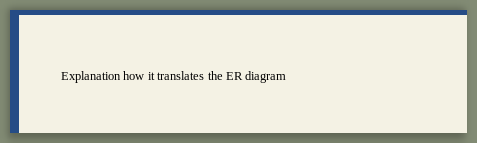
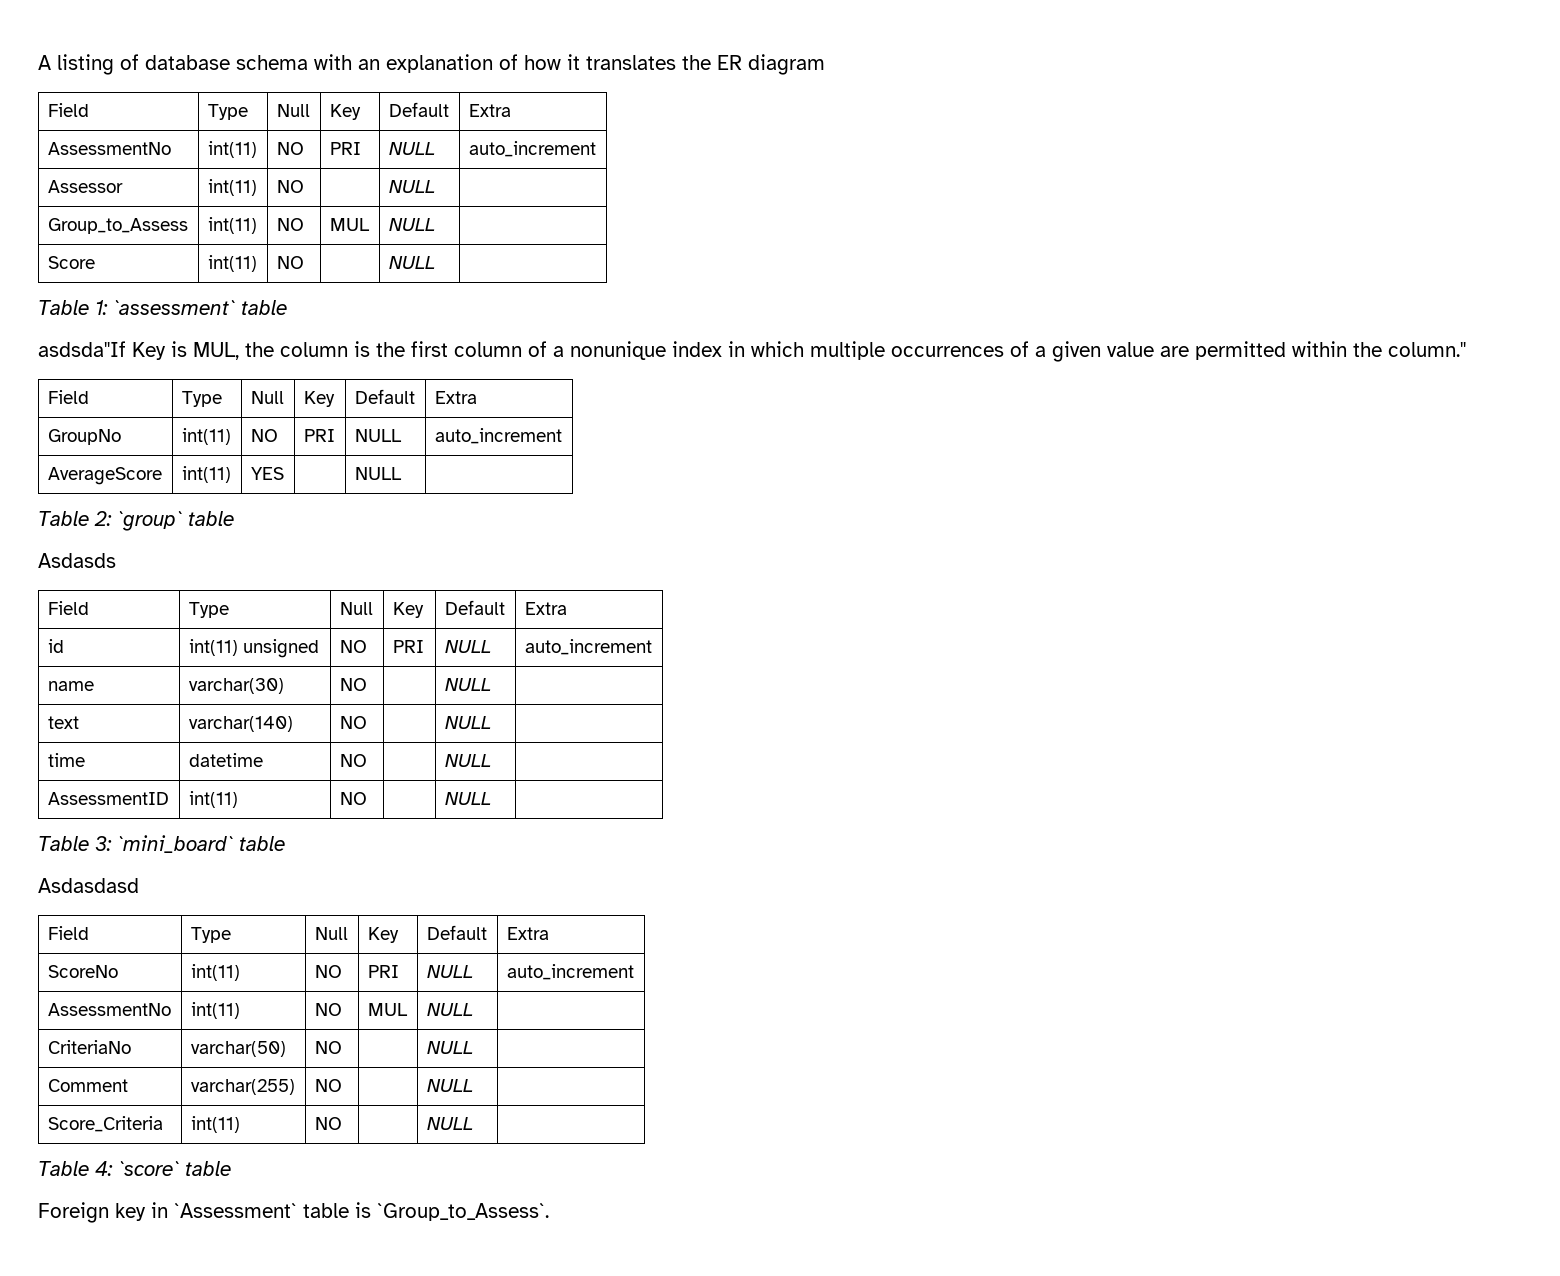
[61,71,121,83] Explanation -> [38,54,518,75] A listing of database schema with an explanation of
(287, 77) none -> [47,103,89,117] [207,104,248,120] [276,104,310,117] [329,104,361,120] [388,102,449,117] [468,104,511,117] [47,142,171,155] [207,141,257,158] [276,142,304,155] [329,142,361,155] [388,142,435,155] [468,141,596,157] [47,180,123,193] [207,179,257,196] [276,180,304,193] [388,180,435,193] [47,218,188,234] [207,217,257,234] [276,218,304,231] [329,218,370,231] [388,218,435,231] [47,256,95,269] [207,255,257,272] [276,256,304,269] [388,256,435,269] [38,300,287,315] [38,341,1466,362] [47,390,89,404] [181,391,222,407] [250,391,284,404] [303,391,335,407] [354,389,415,404] [434,391,477,404] [47,429,121,445] [181,428,231,445] [250,429,278,442] [303,429,335,442] [354,429,402,442] [434,428,562,444] [47,467,162,485] [181,466,231,483] [250,467,284,480] [354,467,402,480] [38,511,234,531] [38,553,116,568] [47,601,89,615] [188,602,229,618] [339,602,373,615] [392,602,424,618] [444,600,505,615] [524,602,567,615] [47,639,64,653] [188,639,319,658] [339,640,367,653] [392,640,424,653] [444,640,491,653] [524,639,652,655] [47,681,94,691] [188,678,284,694] [339,678,367,691] [444,678,491,691] [47,716,79,729] [188,716,293,732] [339,716,367,729] [444,716,491,729] [47,753,85,767] [188,753,263,767] [339,754,367,767] [444,754,491,767] [47,792,169,805] [188,791,238,808] [339,792,367,805] [444,792,491,805] [38,835,285,853] [38,878,139,893] [47,926,89,940] [190,927,231,943] [314,927,348,940] [367,927,399,943] [426,925,487,940] [506,927,549,940] [47,965,118,978] [190,964,240,981] [314,965,342,978] [367,965,399,978] [426,965,473,978] [506,964,634,980] [47,1003,171,1016] [190,1002,240,1019] [314,1003,342,1016] [367,1003,408,1016] [426,1003,473,1016] [47,1040,131,1054] [190,1041,286,1057] [314,1041,342,1054] [426,1041,473,1054] [47,1079,128,1092] [190,1079,295,1095] [314,1079,342,1092] [426,1079,473,1092] [47,1116,163,1132] [190,1116,240,1133] [314,1117,342,1130] [426,1117,473,1130] [38,1161,231,1176] [38,1202,549,1223] // Field | Type | Null | Key | Default | Extra // AssessmentNo | int(11) | NO | PRI | NULL | auto_increment // Assessor | int(11) | NO | | NULL | // Group_to_Assess | int(11) | NO | MUL | NULL | // Score | int(11) | NO | | NULL | // Table 1: `assessment` table // asdsda"If Key is MUL, the column is the first column of a nonunique index in which multiple occurrences of a given value are permitted within the column." // Field | Type | Null | Key | Default | Extra // GroupNo | int(11) | NO | PRI | NULL | auto_increment // AverageScore | int(11) | YES | | NULL | // Table 2: `group` table // Asdasds // Field | Type | Null | Key | Default | Extra // id | int(11) unsigned | NO | PRI | NULL | auto_increment // name | varchar(30) | NO | | NULL | // text | varchar(140) | NO | | NULL | // time | datetime | NO | | NULL | // AssessmentID | int(11) | NO | | NULL | // Table 3: `mini_board` table // Asdasdasd // Field | Type | Null | Key | Default | Extra // ScoreNo | int(11) | NO | PRI | NULL | auto_increment // AssessmentNo | int(11) | NO | MUL | NULL | // CriteriaNo | varchar(50) | NO | | NULL | // Comment | varchar(255) | NO | | NULL | // Score_Criteria | int(11) | NO | | NULL | // Table 4: `score` table // Foreign key in `Assessment` table is `Group_to_Assess`.

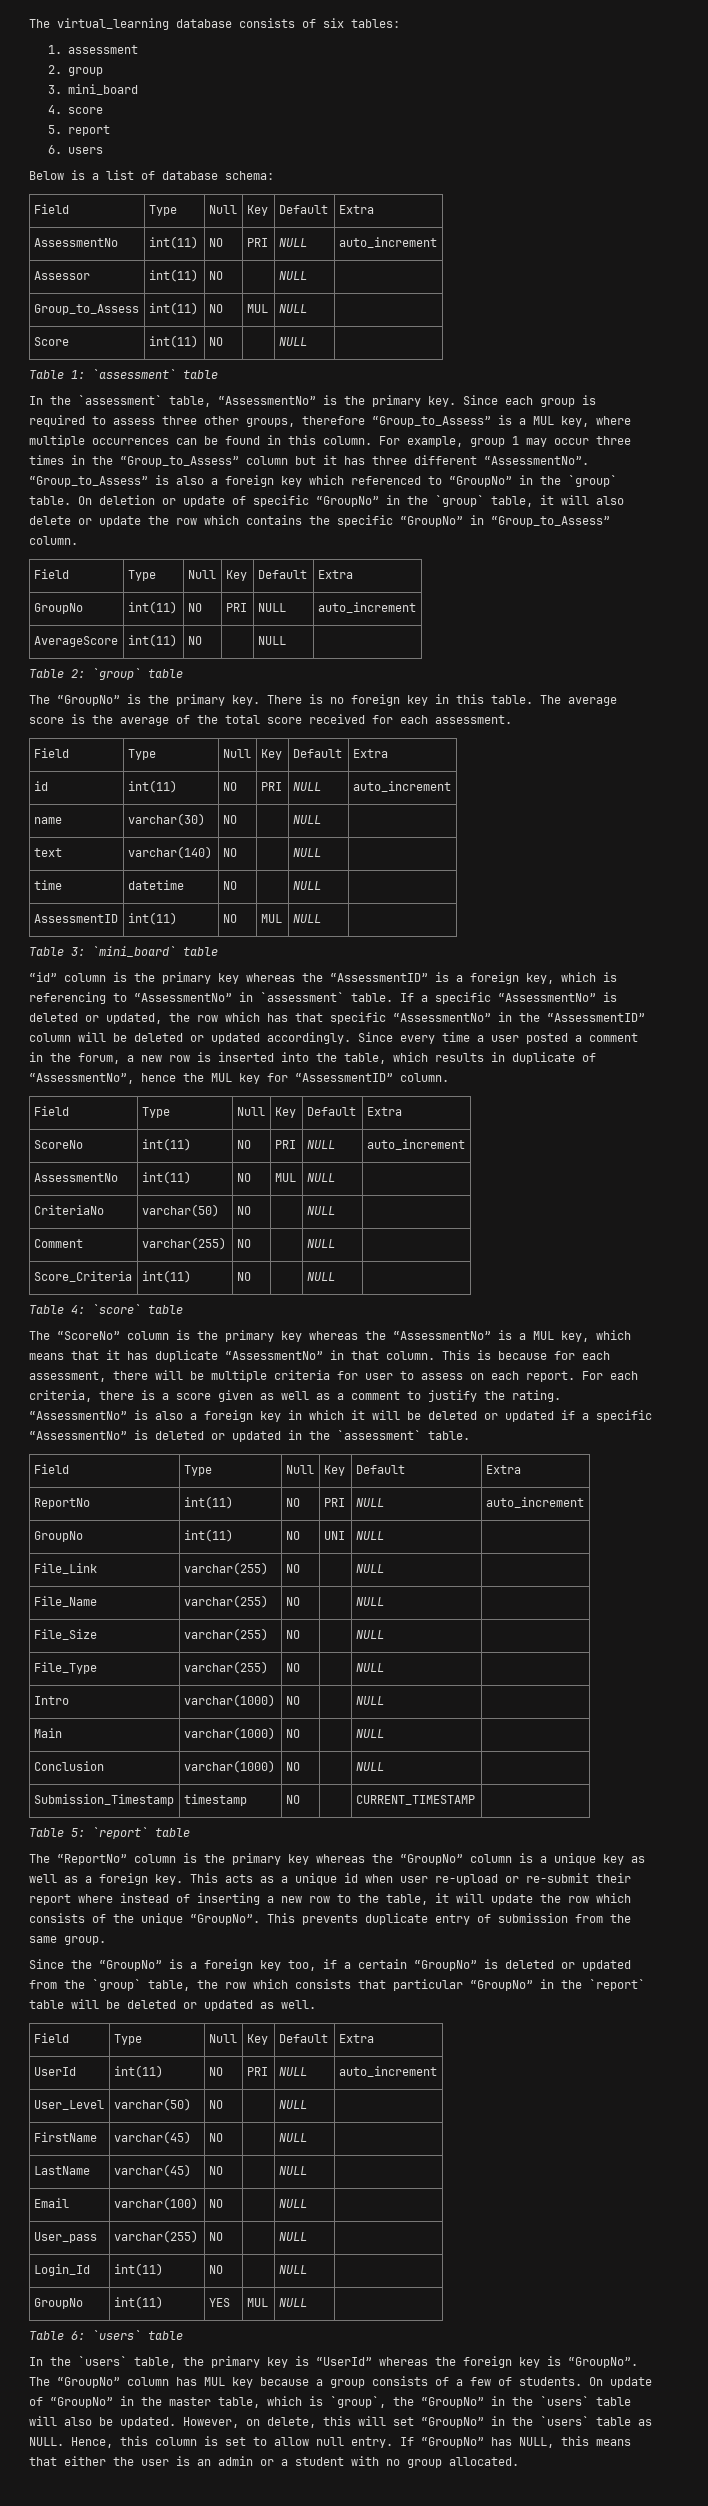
[38,54,825,75] A listing of database schema with an explanation of how it translates the ER diagram -> [29,18,400,30] [48,45,139,54] [48,65,104,76] [48,84,139,95] [48,105,104,114] [48,125,111,136] [48,145,104,154] [29,170,274,180] The virtual_learning database consists of six tables: // 1. assessment // 2. group // 3. mini_board // 4. score // 5. report // 6. users // Below is a list of database schema:
[38,341,1466,362] asdsda"If Key is MUL, the column is the first column of a nonunique index in which multiple occurrences of a given value are permitted within the column." -> [29,395,596,407] [29,415,631,427] [29,435,631,447] [29,455,589,467] [29,475,617,487] [29,495,624,507] [29,515,610,527] [29,536,78,545] In the `assessment` table, “AssessmentNo” is the primary key. Since each group is required to assess three other groups, therefore “Group_to_Assess” is a MUL key, where multiple occurrences can be found in this column. For example, group 1 may occur three times in the “Group_to_Assess” column but it has three different “AssessmentNo”. “Group_to_Assess” is also a foreign key which referenced to “GroupNo” in the `group` table. On deletion or update of specific “GroupNo” in the `group` table, it will also delete or update the row which contains the specific “GroupNo” in “Group_to_Assess” column.
[250,467,284,480] YES -> [187,636,202,645] NO
[38,553,116,568] Asdasds -> [29,694,617,706] [29,714,512,726] The “GroupNo” is the primary key. There is no foreign key in this table. The average score is the average of the total score received for each assessment.
[242,639,319,658] unsigned -> (177, 786) none
(367, 798) none -> [260,914,282,923] MUL
[38,878,139,893] Asdasdasd -> [29,972,617,984] [29,992,617,1004] [29,1012,645,1024] [29,1032,638,1044] [29,1052,596,1064] [29,1073,449,1084] “id” column is the primary key whereas the “AssessmentID” is a foreign key, which is referencing to “AssessmentNo” in `assessment` table. If a specific “AssessmentNo” is deleted or updated, the row which has that specific “AssessmentNo” in the “AssessmentID” column will be deleted or updated accordingly. Since every time a user posted a comment in the forum, a new row is inserted into the table, which results in duplicate of “AssessmentNo”, hence the MUL key for “AssessmentID” column.
[38,1202,549,1223] Foreign key in `Assessment` table is `Group_to_Assess`. -> [29,1330,631,1342] [29,1350,610,1362] [29,1370,638,1382] [29,1390,561,1402] [29,1410,652,1422] [29,1430,470,1442] [33,1464,69,1474] [183,1465,212,1476] [285,1465,314,1474] [323,1465,345,1476] [355,1465,405,1474] [485,1465,521,1474] [33,1498,90,1509] [183,1496,233,1509] [285,1498,300,1507] [323,1498,345,1507] [355,1498,384,1507] [485,1497,584,1508] [33,1531,83,1542] [183,1529,233,1542] [285,1531,300,1540] [323,1531,345,1540] [355,1531,384,1540] [33,1563,97,1574] [183,1562,268,1575] [285,1564,300,1573] [355,1564,384,1573] [33,1596,97,1607] [183,1595,268,1608] [285,1597,300,1606] [355,1597,384,1606] [33,1629,97,1640] [183,1628,268,1641] [285,1630,300,1639] [355,1630,384,1639] [33,1662,97,1674] [183,1661,268,1674] [285,1663,300,1672] [355,1663,384,1672] [33,1696,69,1705] [183,1694,275,1707] [285,1696,300,1705] [355,1696,384,1705] [33,1728,62,1738] [183,1727,275,1740] [285,1729,300,1738] [355,1729,384,1738] [33,1761,104,1771] [183,1760,275,1773] [285,1762,300,1771] [355,1762,384,1771] [33,1794,174,1806] [183,1794,247,1806] [285,1795,300,1804] [355,1795,475,1805] [29,1827,190,1839] [29,1853,645,1865] [29,1873,631,1885] [29,1893,631,1905] [29,1913,631,1925] [29,1936,106,1945] [29,1959,631,1971] [29,1979,645,1991] [29,1999,316,2011] [33,2033,69,2043] [113,2034,142,2045] [208,2034,237,2043] [246,2034,268,2045] [278,2034,328,2043] [338,2034,374,2043] [33,2067,76,2076] [113,2065,163,2078] [208,2067,223,2076] [246,2067,268,2076] [278,2067,307,2076] [338,2066,437,2077] [33,2100,104,2110] [113,2098,191,2111] [208,2100,223,2109] [278,2100,307,2109] [33,2132,97,2142] [113,2131,191,2144] [208,2133,223,2142] [278,2133,307,2142] [33,2166,90,2175] [113,2164,191,2177] [208,2166,223,2175] [278,2166,307,2175] [33,2198,69,2208] [113,2197,198,2210] [208,2199,223,2208] [278,2199,307,2208] [33,2232,97,2243] [113,2230,198,2243] [208,2232,223,2241] [278,2232,307,2241] [33,2264,90,2276] [113,2263,163,2276] [208,2265,223,2274] [278,2265,307,2274] [33,2298,83,2309] [113,2296,163,2309] [208,2298,230,2307] [246,2298,268,2307] [278,2298,307,2307] [29,2330,183,2340] [29,2356,638,2368] [29,2376,652,2388] [29,2396,631,2408] [29,2416,652,2428] [29,2436,631,2448] [29,2456,519,2468] The “ScoreNo” column is the primary key whereas the “AssessmentNo” is a MUL key, which means that it has duplicate “AssessmentNo” in that column. This is because for each assessment, there will be multiple criteria for user to assess on each report. For each criteria, there is a score given as well as a comment to justify the rating. “AssessmentNo” is also a foreign key in which it will be deleted or updated if a specific “AssessmentNo” is deleted or updated in the `assessment` table. // Field | Type | Null | Key | Default | Extra // ReportNo | int(11) | NO | PRI | NULL | auto_increment // GroupNo | int(11) | NO | UNI | NULL | // File_Link | varchar(255) | NO | | NULL | // File_Name | varchar(255) | NO | | NULL | // File_Size | varchar(255) | NO | | NULL | // File_Type | varchar(255) | NO | | NULL | // Intro | varchar(1000) | NO | | NULL | // Main | varchar(1000) | NO | | NULL | // Conclusion | varchar(1000) | NO | | NULL | // Submission_Timestamp | timestamp | NO | | CURRENT_TIMESTAMP | // Table 5: `report` table // The “ReportNo” column is the primary key whereas the “GroupNo” column is a unique key as well as a foreign key. This acts as a unique id when user re-upload or re-submit their report where instead of inserting a new row to the table, it will update the row which consists of the unique “GroupNo”. This prevents duplicate entry of submission from the same group. // Since the “GroupNo” is a foreign key too, if a certain “GroupNo” is deleted or updated from the `group` table, the row which consists that particular “GroupNo” in the `report` table will be deleted or updated as well. // Field | Type | Null | Key | Default | Extra // UserId | int(11) | NO | PRI | NULL | auto_increment // User_Level | varchar(50) | NO | | NULL | // FirstName | varchar(45) | NO | | NULL | // LastName | varchar(45) | NO | | NULL | // Email | varchar(100) | NO | | NULL | // User_pass | varchar(255) | NO | | NULL | // Login_Id | int(11) | NO | | NULL | // GroupNo | int(11) | YES | MUL | NULL | // Table 6: `users` table // In the `users` table, the primary key is “UserId” whereas the foreign key is “GroupNo”. The “GroupNo” column has MUL key because a group consists of a few of students. On update of “GroupNo” in the master table, which is `group`, the “GroupNo” in the `users` table will also be updated. However, on delete, this will set “GroupNo” in the `users` table as NULL. Hence, this column is set to allow null entry. If “GroupNo” has NULL, this means that either the user is an admin or a student with no group allocated.

